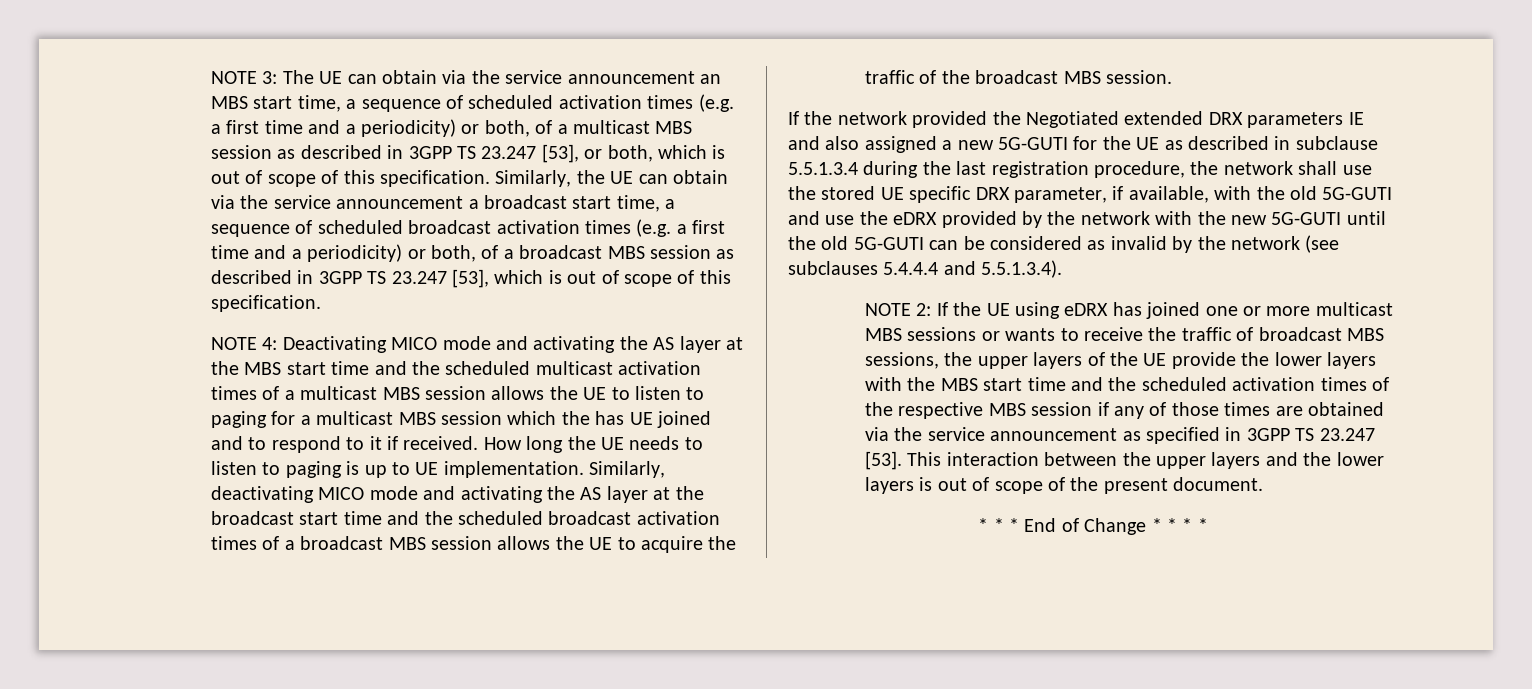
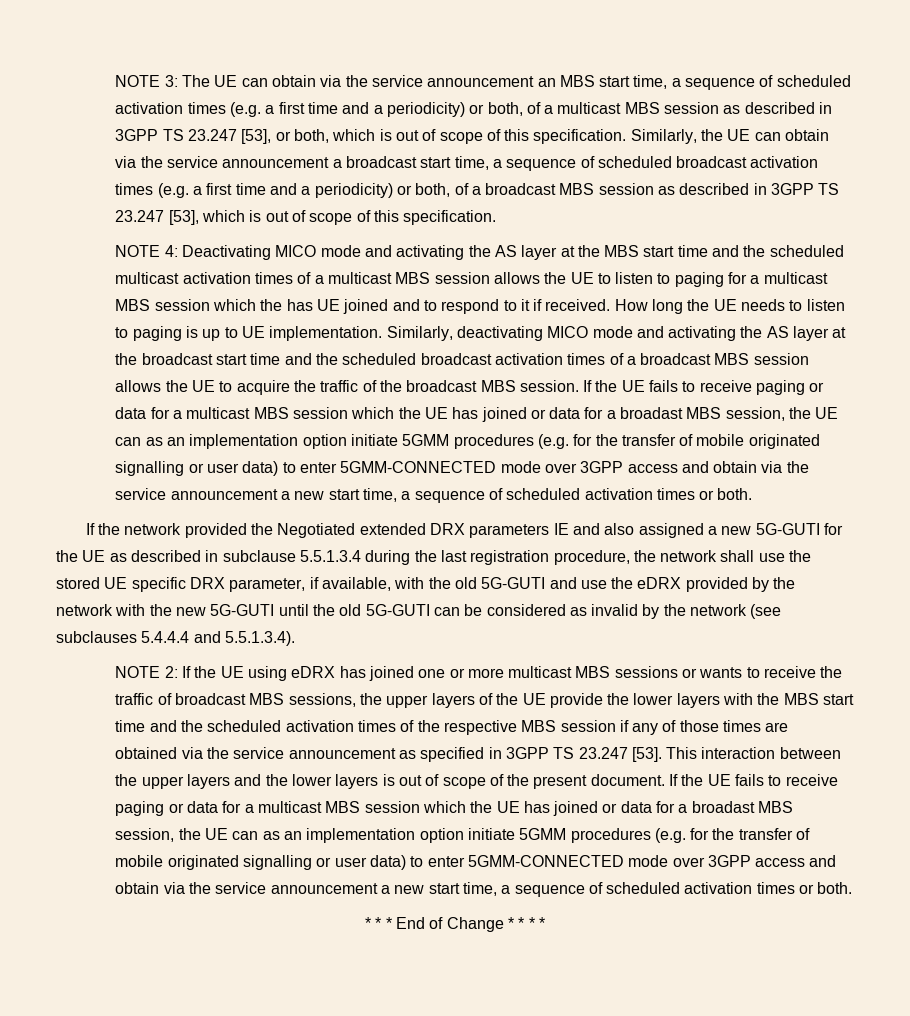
(1172, 77) none -> [583,380,825,395] [115,407,839,422] [115,434,820,449] [115,461,809,476] [115,488,753,503] If the UE fails to receive paging or data for a multicast MBS session which the UE has joined or data for a broadast MBS session, the UE can as an implementation option initiate 5GMM procedures (e.g. for the transfer of mobile originated signalling or user data) to enter 5GMM-CONNECTED mode over 3GPP access and obtain via the service announcement a new start time, a sequence of scheduled activation times or both.
(1264, 484) none -> [669,774,838,786] [115,801,794,816] [115,828,811,843] [115,855,837,870] [115,882,853,897] If the UE fails to receive paging or data for a multicast MBS session which the UE has joined or data for a broadast MBS session, the UE can as an implementation option initiate 5GMM procedures (e.g. for the transfer of mobile originated signalling or user data) to enter 5GMM-CONNECTED mode over 3GPP access and obtain via the service announcement a new start time, a sequence of scheduled activation times or both.

